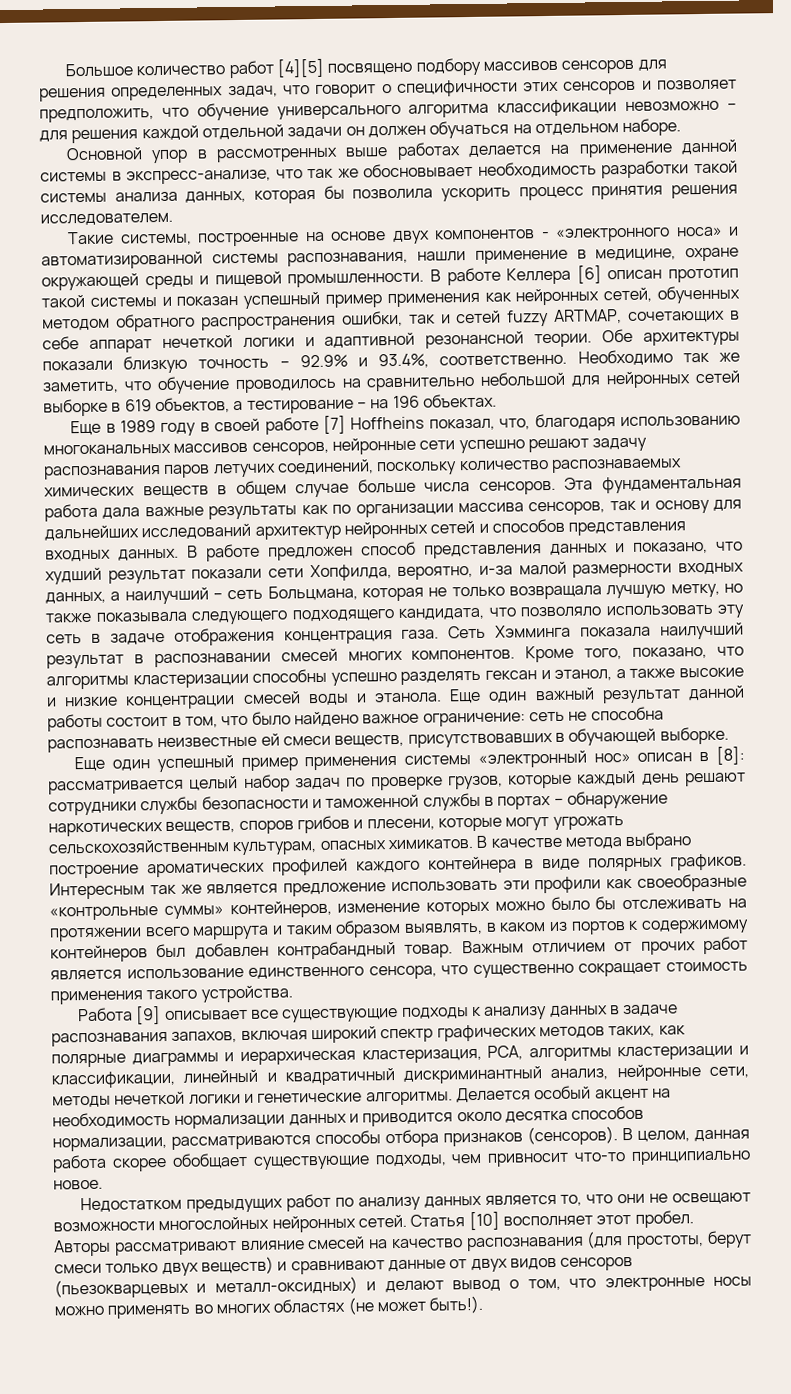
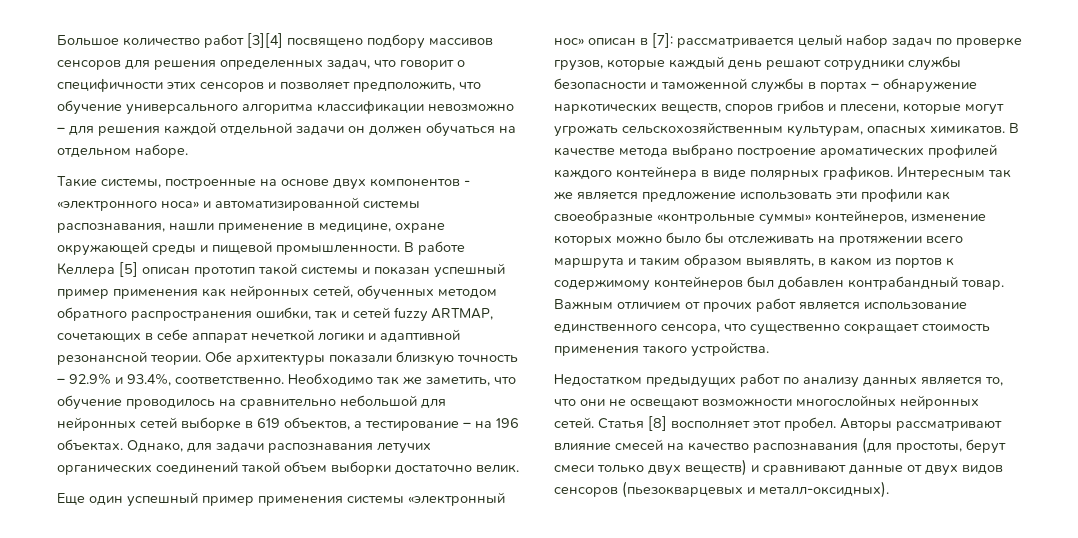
[277,58,325,78] [4][5] -> [247,33,283,48] [3][4]
[66,139,738,164] [40,160,738,185] [40,184,738,204] [40,212,173,226] // Основной упор в рассмотренных выше работах делается на применение данной системы в экспресс-анализе, что так же обосновывает необходимость разработки такой системы анализа данных, которая бы позволила ускорить процесс принятия решения исследователем. -> (188, 151) none
[576,265,602,284] [6] -> [119,262,138,277] [5]
[70,413,741,437] [43,437,648,456] [43,458,682,480] [44,475,742,498] [44,499,742,522] [44,518,687,541] [45,541,743,562] [45,561,744,585] [45,583,744,605] [45,604,745,625] [46,622,745,646] [46,645,745,669] [46,667,745,690] [46,685,745,710] [47,706,664,732] [47,726,729,753] // Еще в 1989 году в своей работе [7] Hoffheins показал, что, благодаря использованию многоканальных массивов сенсоров, нейронные сети успешно решают задачу распознавания паров летучих соединений, поскольку количество распознаваемых химических веществ в общем случае больше числа сенсоров. Эта фундаментальная работа дала важные результаты как по организации массива сенсоров, так и основу для дальнейших исследований архитектур нейронных сетей и способов представления входных данных. В работе предложен способ представления данных и показано, что худший результат показали сети Хопфилда, вероятно, и-за малой размерности входных данных, а наилучший – сеть Больцмана, которая не только возвращала лучшую метку, но также показывала следующего подходящего кандидата, что позволяло использовать эту сеть в задаче отображения концентрация газа. Сеть Хэмминга показала наилучший результат в распознавании смесей многих компонентов. Кроме того, показано, что алгоритмы кластеризации способны успешно разделять гексан и этанол, а также высокие и низкие концентрации смесей воды и этанола. Еще один важный результат данной работы состоит в том, что было найдено важное ограничение: сеть не способна распознавать неизвестные ей смеси веществ, присутствовавших в обучающей выборке. -> [127,440,431,454] [57,461,519,475] Однако, для задачи распознавания летучих органических соединений такой объем выборки достаточно велик.
[715,746,745,765] [8]: -> [652,33,673,48] [7]:
[77,1004,679,1025] [51,1024,686,1047] [51,1045,749,1068] [51,1064,749,1089] [52,1085,671,1108] [52,1105,645,1129] [52,1126,750,1152] [52,1150,751,1173] [53,1179,103,1190] // Работа [9] описывает все существующие подходы к анализу данных в задаче распознавания запахов, включая широкий спектр графических методов таких, как полярные диаграммы и иерархическая кластеризация, PCA, алгоритмы кластеризации и классификации, линейный и квадратичный дискриминантный анализ, нейронные сети, методы нечеткой логики и генетические алгоритмы. Делается особый акцент на необходимость нормализации данных и приводится около десятка способов нормализации, рассматриваются способы отбора признаков (сенсоров). В целом, данная работа скорее обобщает существующие подходы, чем привносит что-то принципиально новое. -> (769, 349) none
[468,1211,500,1231] [10] -> [648,416,667,431] [8]
[214,1276,752,1296] [54,1295,484,1319] металл-оксидных) и делают вывод о том, что электронные носы можно применять во многих областях (не может быть!). -> [759,481,889,498] металл-оксидных).

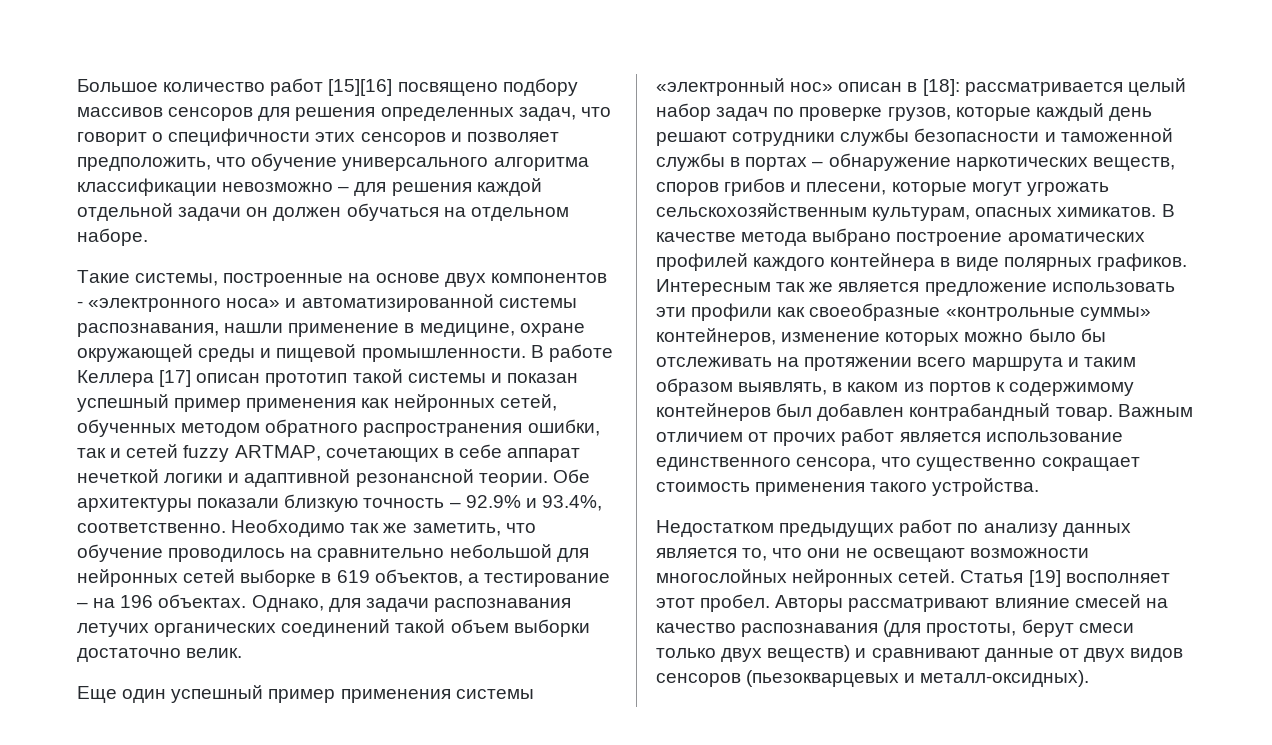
[247,33,283,48] [3][4] -> [328,79,393,96] [15][16]
[119,262,138,277] [5] -> [159,370,192,387] [17]
[652,33,673,48] [7]: -> [922,79,960,96] [18]:
[648,416,667,431] [8] -> [1028,570,1061,587] [19]

